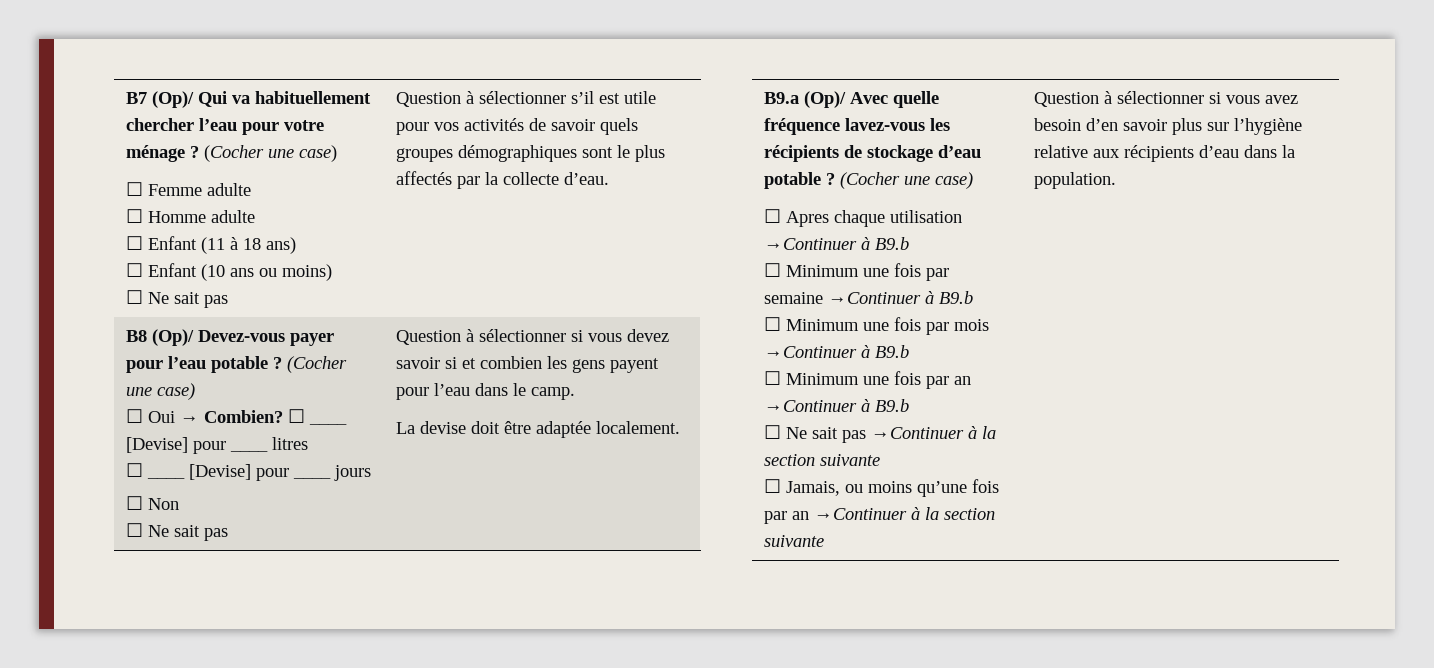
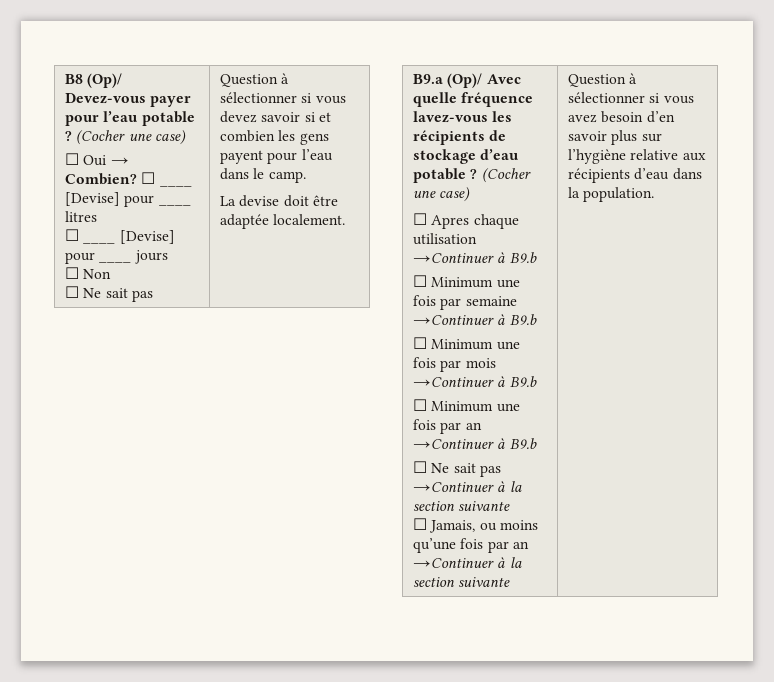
[125,91,371,108] [125,118,324,135] [125,145,337,162] [125,182,251,196] [125,209,255,223] [125,236,296,254] [125,263,332,281] [125,290,228,308] [395,91,656,107] [395,118,638,135] [395,145,665,162] [395,171,609,189] B7 (Op)/ Qui va habituellement chercher l’eau pour votre ménage ? (Cocher une case) // ☐ Femme adulte // ☐ Homme adulte // ☐ Enfant (11 à 18 ans) // ☐ Enfant (10 ans ou moins) // ☐ Ne sait pas | Question à sélectionner s’il est utile pour vos activités de savoir quels groupes démographiques sont le plus affectés par la collecte d’eau. // -> (65, 79) none

